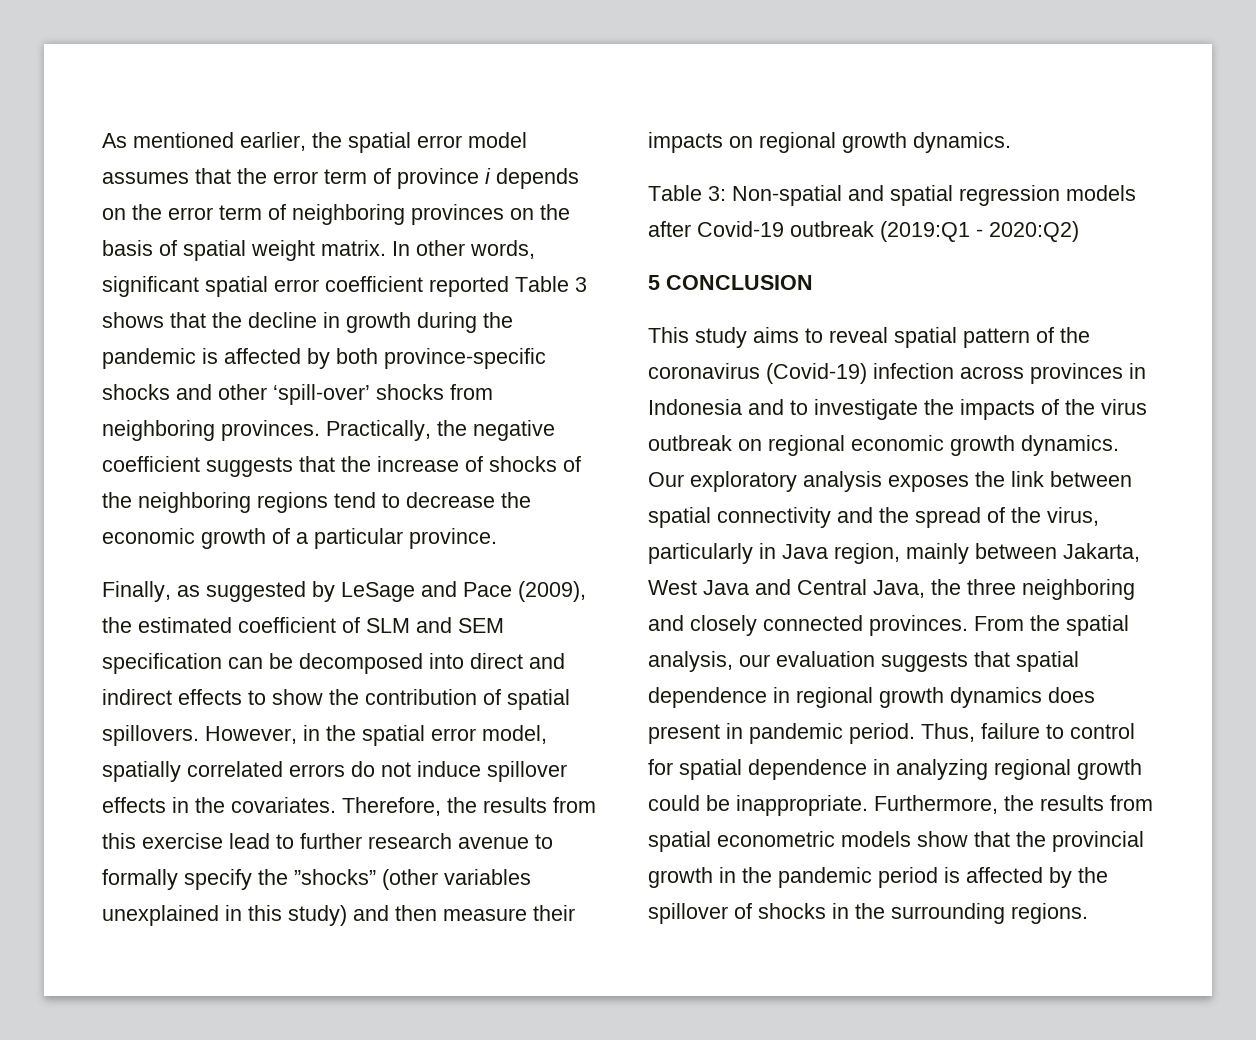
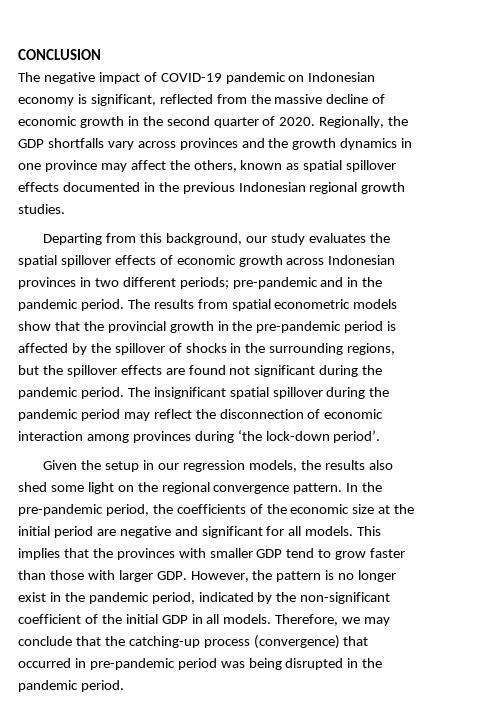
[102,132,527,153] [102,168,579,189] [102,204,570,225] [102,240,535,261] [102,276,587,297] [102,312,513,333] [102,348,546,369] [102,384,493,405] [102,420,555,441] [102,456,581,477] [102,492,531,513] [102,528,497,549] [102,581,586,602] [102,617,504,633] [102,653,565,674] [102,689,570,710] [102,725,547,746] [102,761,567,782] [102,797,596,816] [102,833,553,849] [102,869,531,890] [102,905,575,926] [648,132,1011,153] [648,185,1136,206] [648,221,1079,242] [648,275,813,290] [648,327,1090,348] [648,363,1146,384] [648,399,1147,420] [648,435,1119,456] [648,471,1132,492] [648,507,1099,528] [648,543,1140,564] [648,579,1135,600] [648,615,1129,636] [648,651,1079,672] [648,687,1095,708] [648,723,1135,744] [648,759,1142,780] [648,795,1034,816] As mentioned earlier, the spatial error model assumes that the error term of province i depends on the error term of neighboring provinces on the basis of spatial weight matrix. In other words, significant spatial error coefficient reported Table 3 shows that the decline in growth during the pandemic is affected by both province-specific shocks and other ‘spill-over’ shocks from neighboring provinces. Practically, the negative coefficient suggests that the increase of shocks of the neighboring regions tend to decrease the economic growth of a particular province. // Finally, as suggested by LeSage and Pace (2009), the estimated coefficient of SLM and SEM specification can be decomposed into direct and indirect effects to show the contribution of spatial spillovers. However, in the spatial error model, spatially correlated errors do not induce spillover effects in the covariates. Therefore, the results from this exercise lead to further research avenue to formally specify the ”shocks” (other variables unexplained in this study) and then measure their impacts on regional growth dynamics. // Table 3: Non-spatial and spatial regression models after Covid-19 outbreak (2019:Q1 - 2020:Q2) // 5 CONCLUSION // This study aims to reveal spatial pattern of the coronavirus (Covid-19) infection across provinces in Indonesia and to investigate the impacts of the virus outbreak on regional economic growth dynamics. Our exploratory analysis exposes the link between spatial connectivity and the spread of the virus, particularly in Java region, mainly between Jakarta, West Java and Central Java, the three neighboring and closely connected provinces. From the spatial analysis, our evaluation suggests that spatial dependence in regional growth dynamics does present in pandemic period. Thus, failure to control for spatial dependence in analyzing regional growth could be inappropriate. Furthermore, the -> [18,49,101,60] [18,72,376,84] [18,94,386,106] [18,116,409,128] [18,138,413,150] [18,160,397,172] [18,182,406,194] [18,204,65,214] [43,233,390,245] [18,255,396,267] [18,277,383,289] [18,299,150,311] CONCLUSION // The negative impact of COVID-19 pandemic on Indonesian economy is significant, reflected from the massive decline of economic growth in the second quarter of 2020. Regionally, the GDP shortfalls vary across provinces and the growth dynamics in one province may affect the others, known as spatial spillover effects documented in the previous Indonesian regional growth studies. // Departing from this background, our study evaluates the spatial spillover effects of economic growth across Indonesian provinces in two different periods; pre-pandemic and in the pandemic period. The
[778,867,872,888] pandemic -> [256,321,342,333] pre-pandemic
[1011,903,1088,924] regions. -> [347,343,396,355] [18,365,383,377] [18,387,390,399] [18,409,384,421] [18,430,381,443] [43,460,393,472] [18,482,383,494] [18,504,415,516] [18,526,382,538] [18,548,406,560] [18,570,397,582] [18,592,391,604] [18,614,391,626] [18,635,369,649] [18,658,383,670] [18,680,124,692] regions, but the spillover effects are found not significant during the pandemic period. The insignificant spatial spillover during the pandemic period may reflect the disconnection of economic interaction among provinces during ‘the lock-down period’. // Given the setup in our regression models, the results also shed some light on the regional convergence pattern. In the pre-pandemic period, the coefficients of the economic size at the initial period are negative and significant for all models. This implies that the provinces with smaller GDP tend to grow faster than those with larger GDP. However, the pattern is no longer exist in the pandemic period, indicated by the non-significant coefficient of the initial GDP in all models. Therefore, we may conclude that the catching-up process (convergence) that occurred in pre-pandemic period was being disrupted in the pandemic period.

